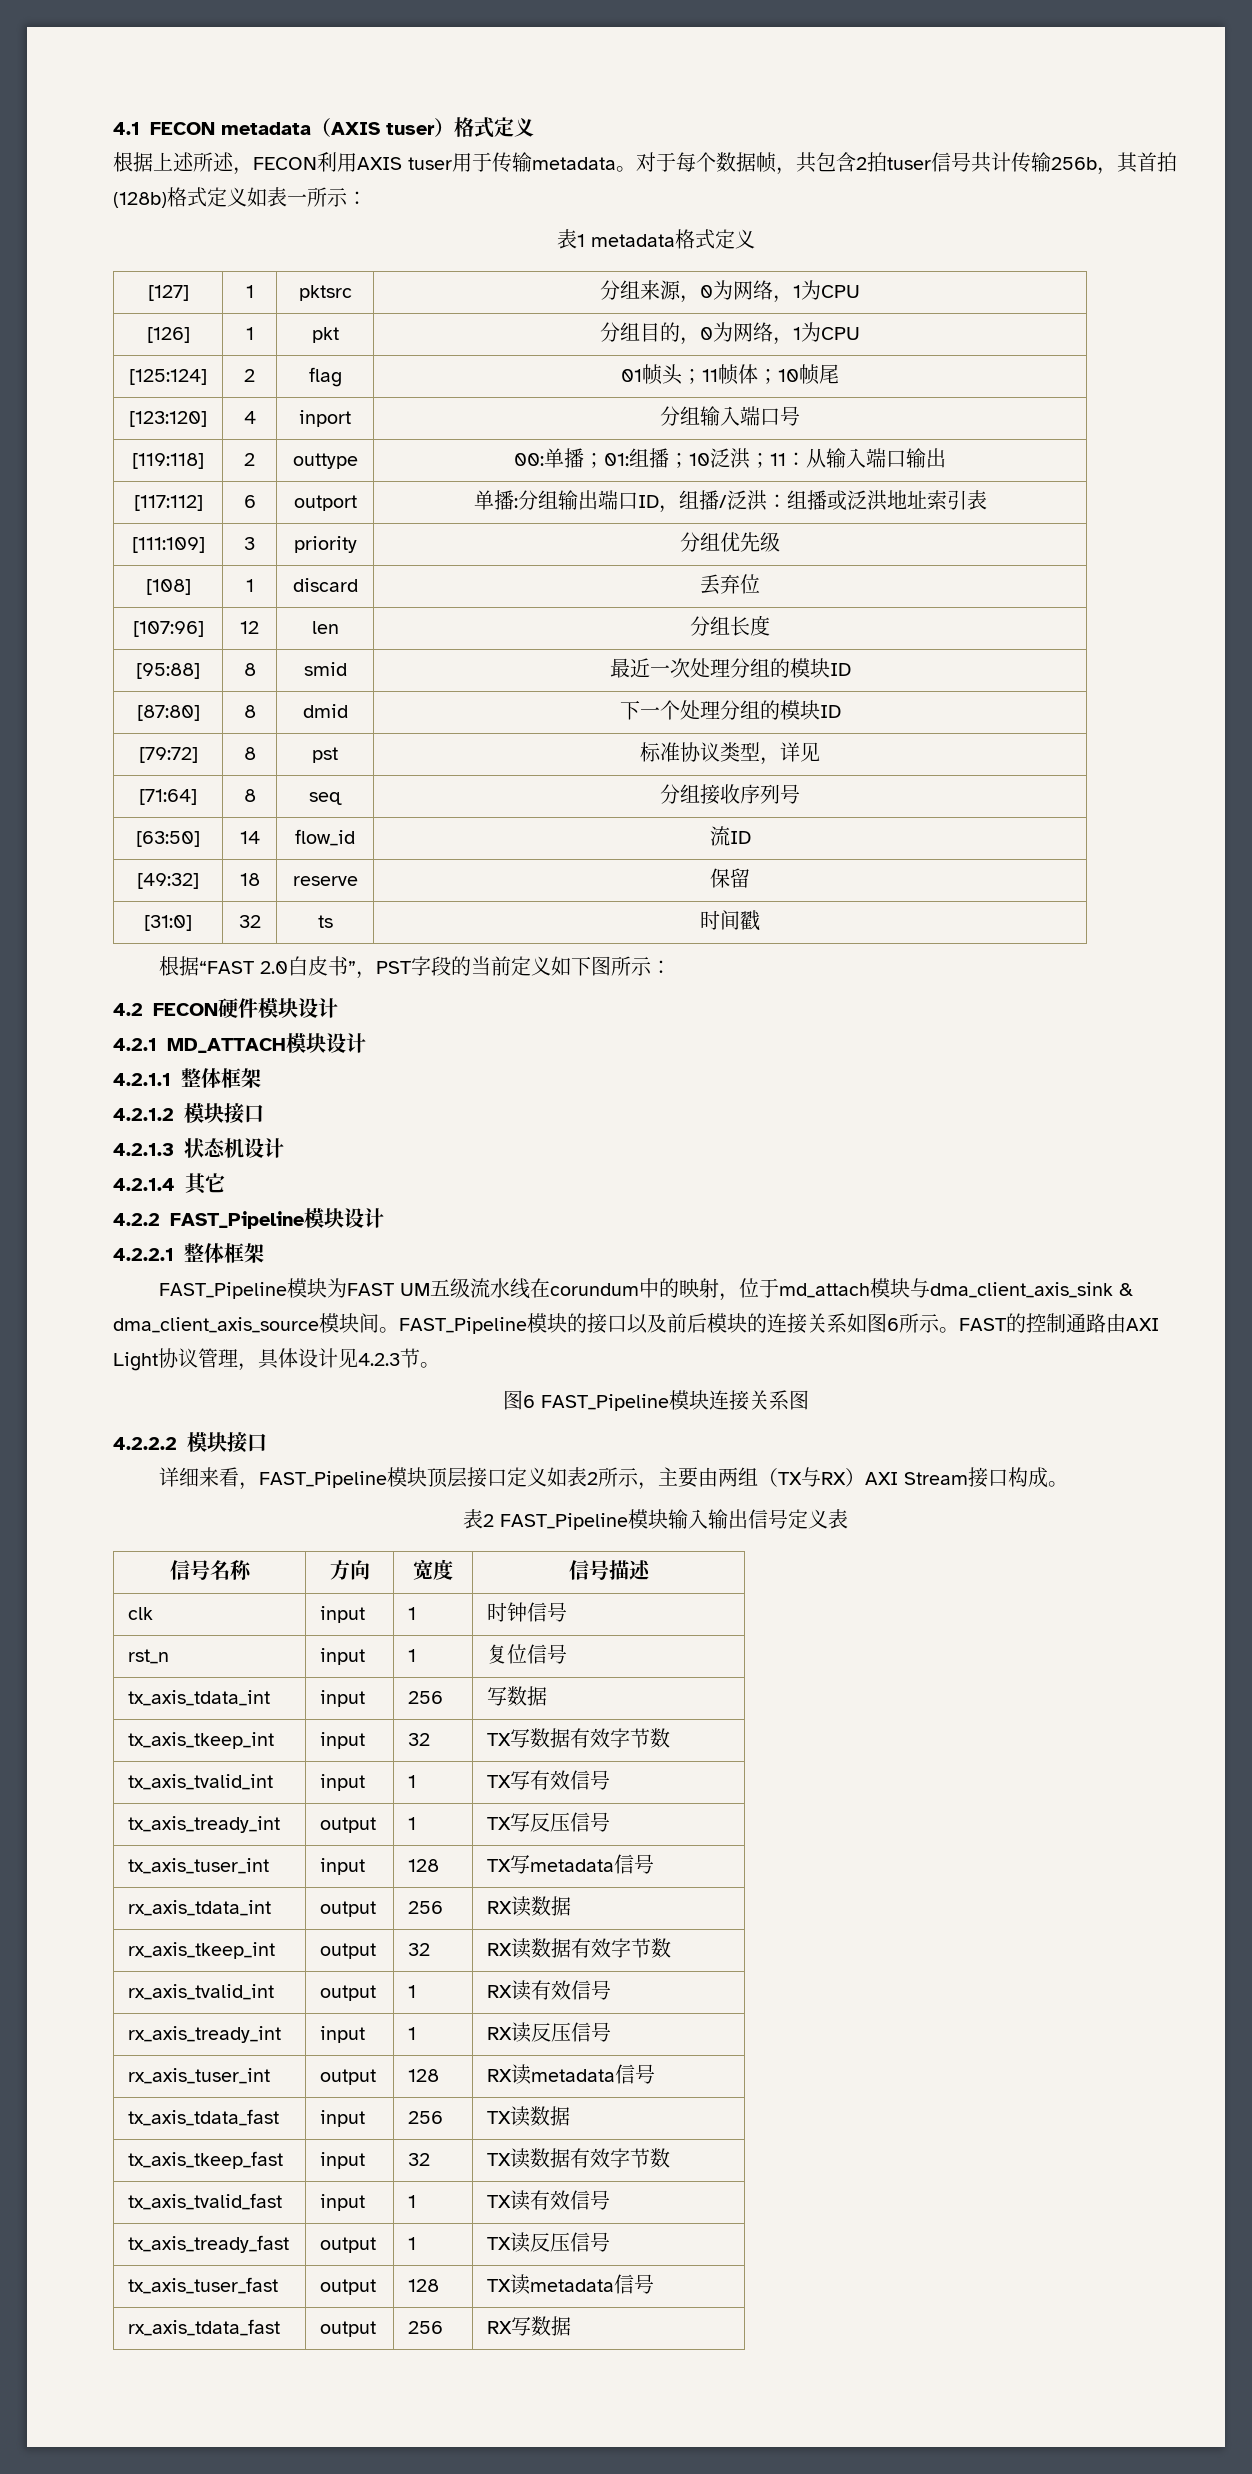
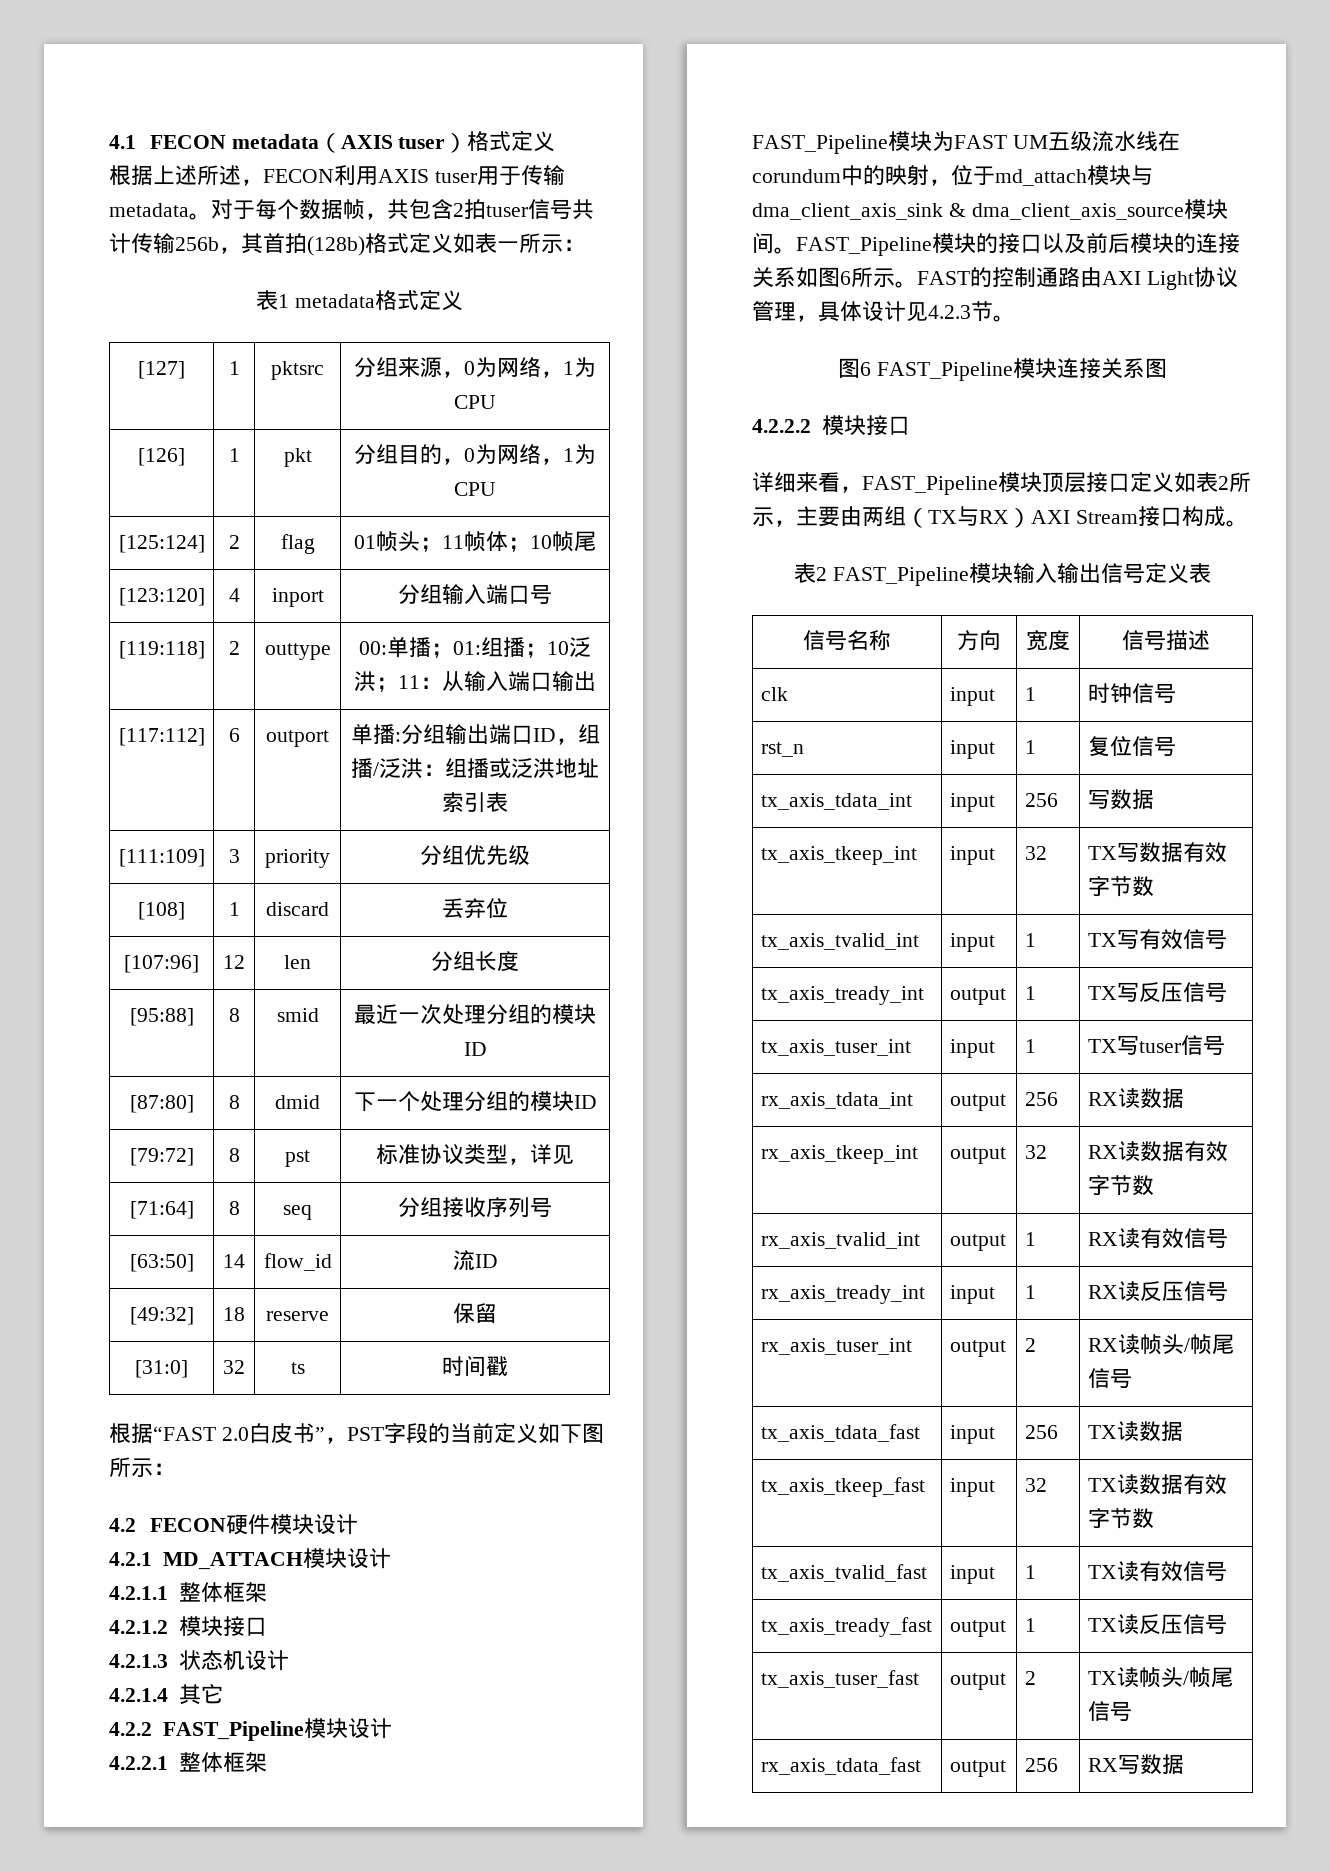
[408,1859,440,1872] [487,1855,615,1874] 128 | TX写metadata -> [1024,1039,1036,1053] [1087,1035,1181,1055] 1 | TX写tuser
[408,2069,440,2082] [487,2064,616,2085] 128 | RX读metadata -> [1024,1338,1036,1352] [1087,1334,1234,1355] 2 | RX读帧头/帧尾
[408,2279,440,2292] [487,2274,615,2295] 128 | TX读metadata -> [1024,1671,1036,1685] [1087,1667,1233,1688] 2 | TX读帧头/帧尾

